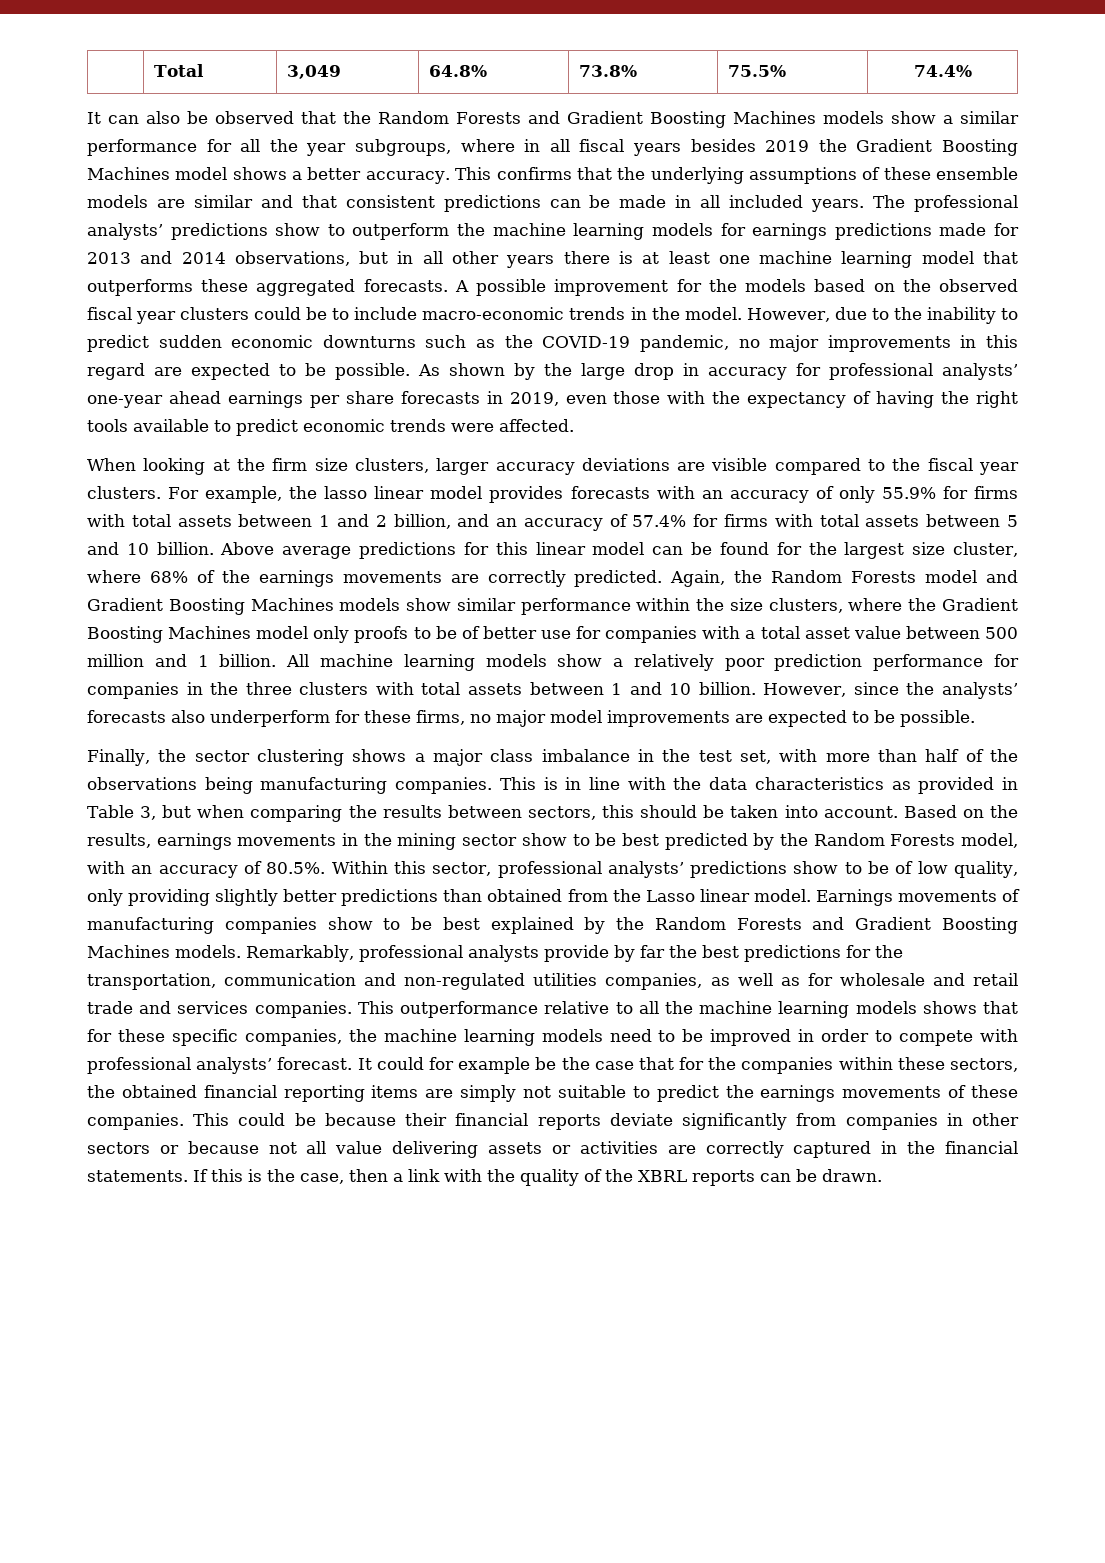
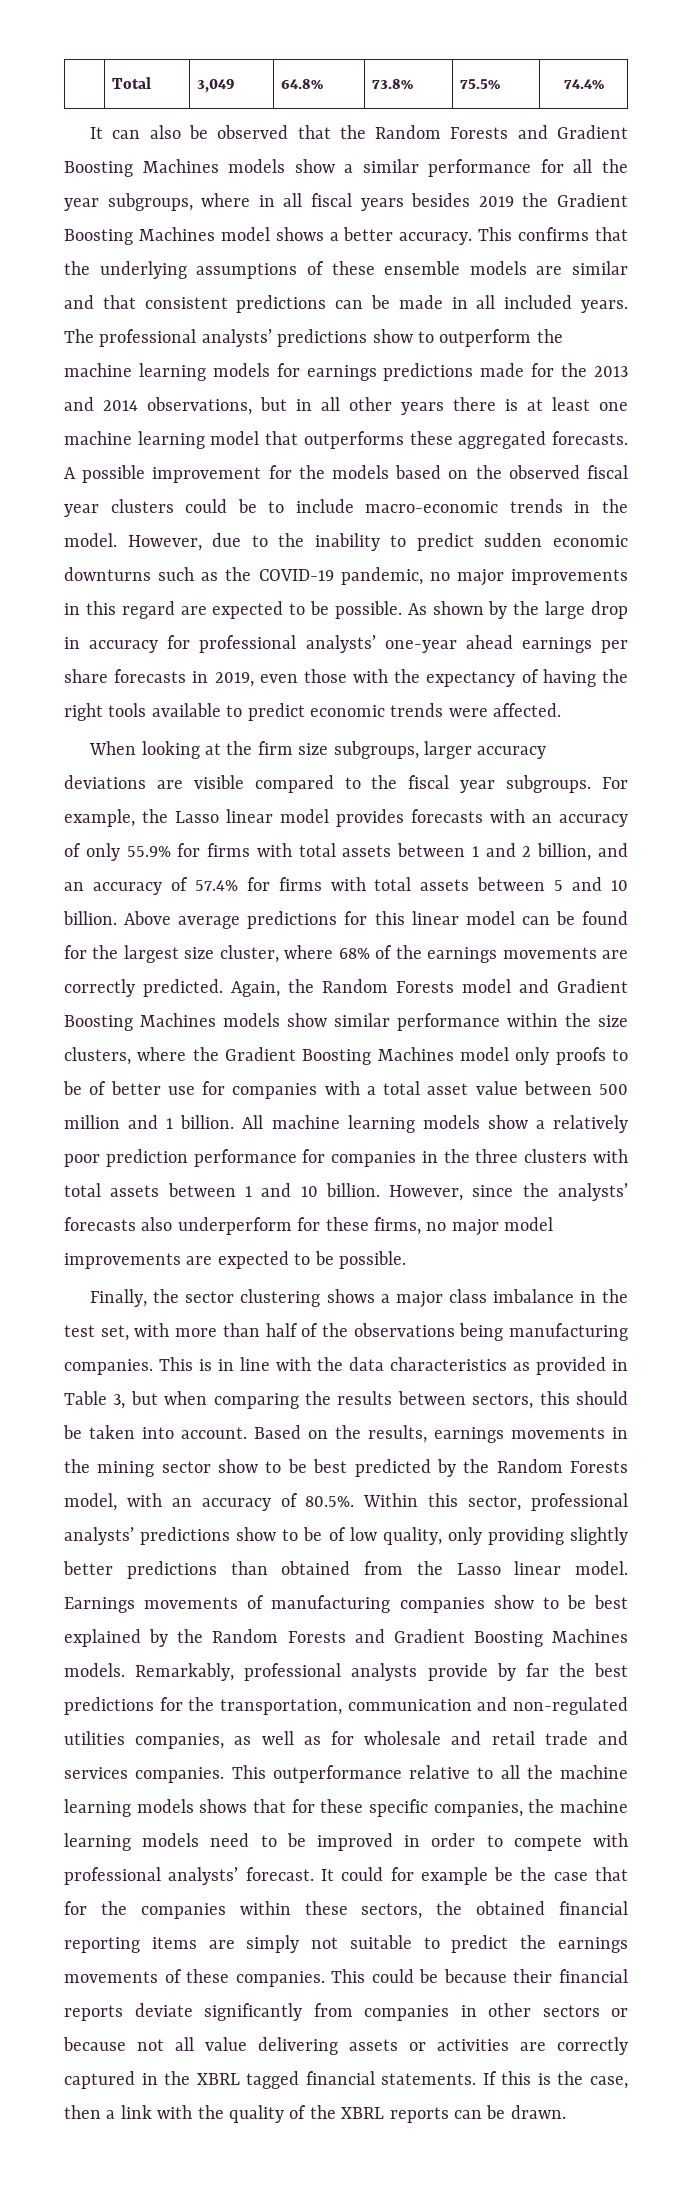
(1020, 229) none -> [561,363,588,377] the
[354,458,429,473] clusters, -> [333,741,419,759] subgroups,
[87,486,161,499] clusters. -> [506,775,592,793] subgroups.
[324,486,368,499] lasso -> [175,811,219,823] Lasso
(936, 1147) none -> [196,2071,300,2089] XBRL tagged

